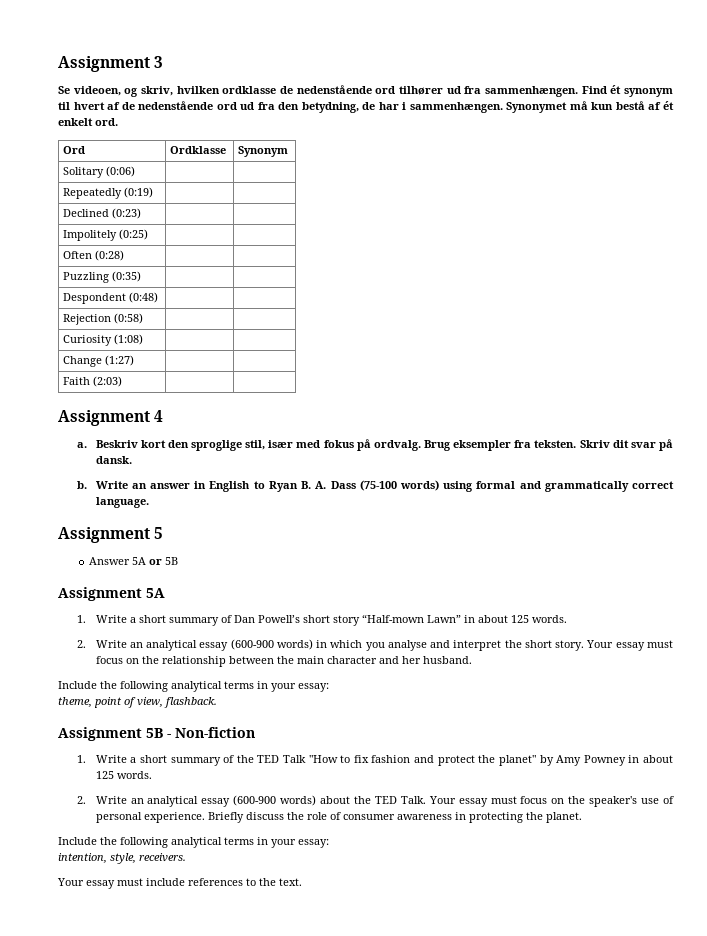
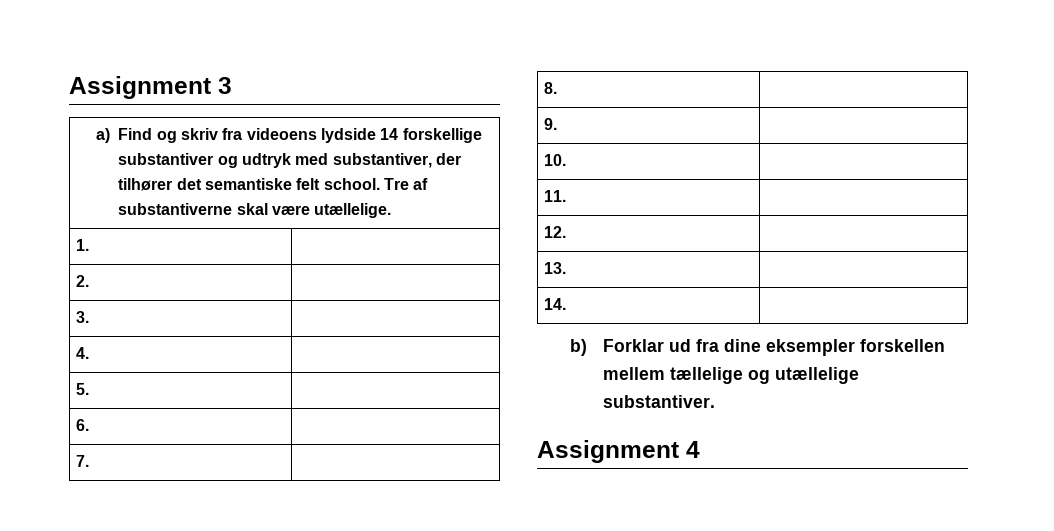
[58,85,673,97] [58,101,674,113] [58,118,118,126] [63,146,86,154] [170,146,227,154] [238,146,289,157] [63,166,136,178] [63,187,154,199] [63,208,142,219] [63,229,149,241] [63,250,125,261] [63,271,142,283] [63,292,159,304] [63,313,144,325] [63,334,144,346] [63,355,135,367] [63,376,123,387] [58,410,164,426] [76,439,674,451] [95,456,132,464] [76,480,674,492] [95,497,149,508] [58,527,164,543] [88,557,178,565] [58,587,165,601] [76,614,567,626] [76,639,674,651] [95,656,472,667] [58,681,329,692] [58,697,217,708] [58,727,255,741] [76,755,673,766] [95,771,152,779] [76,795,674,807] [95,812,582,823] [58,837,329,848] [58,853,186,864] [57,878,302,889] // Se videoen, og skriv, hvilken ordklasse de nedenstående ord tilhører ud fra sammenhængen. Find ét synonym til hvert af de nedenstående ord ud fra den betydning, de har i sammenhængen. Synonymet må kun bestå af ét enkelt ord. // Ord | Ordklasse | Synonym // Solitary (0:06) | | // Repeatedly (0:19) | | // Declined (0:23) | | // Impolitely (0:25) | | // Often (0:28) | | // Puzzling (0:35) | | // Despondent (0:48) | | // Rejection (0:58) | | // Curiosity (1:08) | | // Change (1:27) | | // Faith (2:03) | | // Assignment 4 // a. Beskriv kort den sproglige stil, især med fokus på ordvalg. Brug eksempler fra teksten. Skriv dit svar på dansk. // b. Write an answer in English to Ryan B. A. Dass (75-100 words) using formal and grammatically correct language. // Assignment 5 // Answer 5A or 5B // Assignment 5A // 1. Write a short summary of Dan Powell’s short story “Half-mown Lawn” in about 125 words. // 2. Write an analytical essay (600-900 words) in which you analyse and interpret the short story. Your essay must focus on the relationship between the main character and her husband. // Include the following analytical terms in your essay: // theme, point of view, flashback. // Assignment 5B - Non-fiction // 1. Write a short summary of the TED Talk "How to fix fashion and protect the planet" by Amy Powney in about 125 words. // 2. Write an analytical essay (600-900 words) about the TED Talk. Your essay must focus on the speaker's use of personal experience. Briefly discuss the role of consumer awareness in protecting the planet. // Include the following analytical terms in your essay: // intention, style, receivers. // Your essay must include references to the text. -> [96,128,482,143] [118,153,461,168] [118,178,429,191] [118,203,392,218] [76,239,90,251] [76,275,90,287] [76,311,90,323] [76,347,90,359] [76,383,90,395] [76,419,90,431] [76,455,90,467] [544,82,558,94] [544,118,558,130] [544,154,567,166] [544,190,567,202] [544,226,567,238] [544,262,567,274] [544,298,567,310] [570,339,946,356] [603,367,860,384] [603,395,716,408] [537,440,700,463] // a) Find og skriv fra videoens lydside 14 forskellige substantiver og udtryk med substantiver, der tilhører det semantiske felt school. Tre af substantiverne skal være utællelige. // 1. | // 2. | // 3. | // 4. | // 5. | // 6. | // 7. | // 8. | // 9. | // 10. | // 11. | // 12. | // 13. | // 14. | // b) Forklar ud fra dine eksempler forskellen mellem tællelige og utællelige substantiver. // Assignment 4

